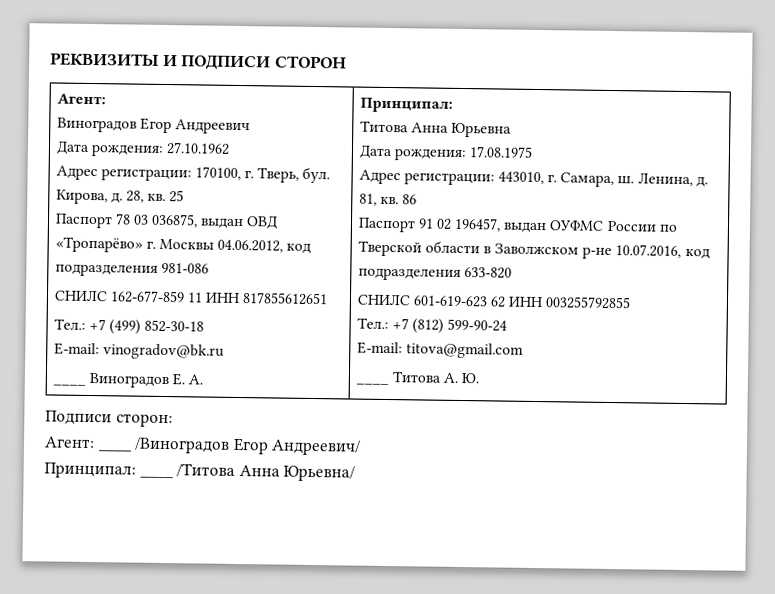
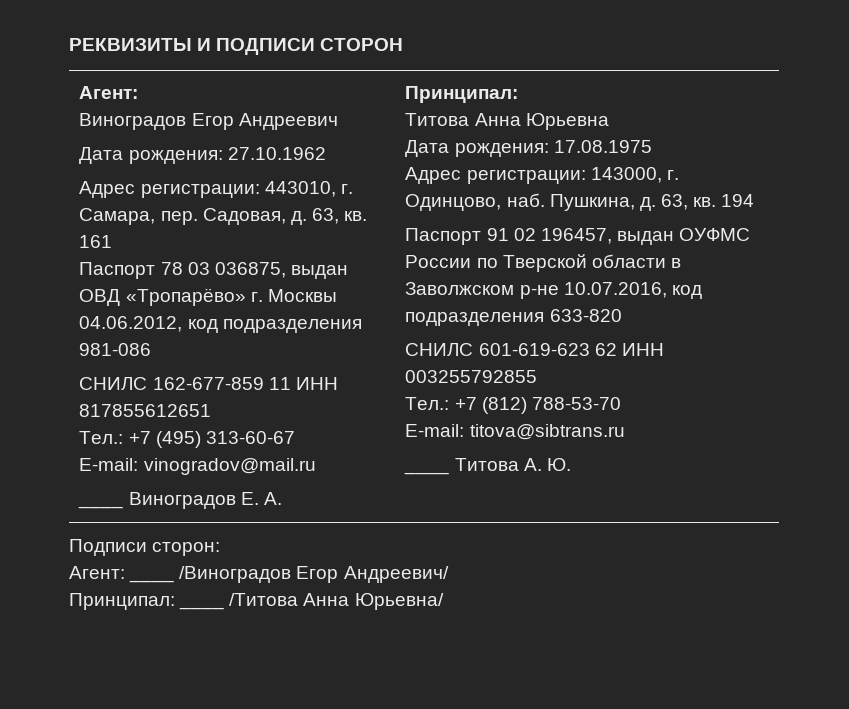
[194,166,331,184] [55,189,185,205] 170100, г. Тверь, бул. Кирова, д. 28, кв. 25 -> [264,181,353,197] [79,208,368,225] [79,235,113,248] 443010, г. Самара, пер. Садовая, д. 63, кв. 161
[108,319,205,335] [53,342,225,360] (499) 852-30-18 // E-mail: vinogradov@bk.ru -> [155,431,295,448] [79,458,316,475] (495) 313-60-67 // E-mail: vinogradov@mail.ru
[497,171,708,188] [358,193,417,206] 443010, г. Самара, ш. Ленина, д. 81, кв. 86 -> [590,167,679,183] [405,193,755,211] 143000, г. Одинцово, наб. Пушкина, д. 63, кв. 194
[447,318,508,332] [356,341,524,359] 599-90-24 // E-mail: titova@gmail.com -> [531,397,621,410] [405,424,625,440] 788-53-70 // E-mail: titova@sibtrans.ru

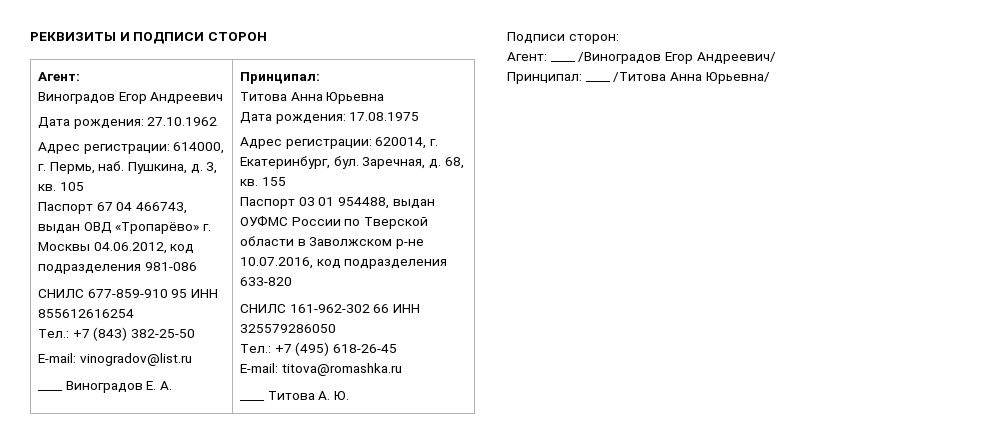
[264,181,353,197] [79,208,368,225] [79,235,113,248] [79,262,286,279] 443010, г. Самара, пер. Садовая, д. 63, кв. 161 // Паспорт 78 03 036875, -> [173,142,225,154] [38,161,218,174] [38,182,84,191] [38,202,187,214] 614000, г. Пермь, наб. Пушкина, д. 3, кв. 105 // Паспорт 67 04 466743,
[152,377,338,390] [79,404,212,417] [79,431,295,448] [79,458,316,475] 162-677-859 11 ИНН 817855612651 // Тел.: +7 (495) 313-60-67 // E-mail: vinogradov@mail.ru -> [87,289,218,298] [38,309,135,318] [38,327,195,341] [38,353,192,366] 677-859-910 95 ИНН 855612616254 // Тел.: +7 (843) 382-25-50 // E-mail: vinogradov@list.ru
[590,167,679,183] [405,193,755,211] [405,228,612,245] 143000, г. Одинцово, наб. Пушкина, д. 63, кв. 194 // Паспорт 91 02 196457, -> [375,137,438,149] [240,156,464,169] [240,177,286,186] [240,197,389,209] 620014, г. Екатеринбург, бул. Заречная, д. 68, кв. 155 // Паспорт 03 01 954488,
[478,343,664,356] [405,370,538,383] [405,397,621,414] [405,424,625,440] 601-619-623 62 ИНН 003255792855 // Тел.: +7 (812) 788-53-70 // E-mail: titova@sibtrans.ru -> [289,304,420,313] [240,324,337,333] [240,342,397,356] [240,363,402,376] 161-962-302 66 ИНН 325579286050 // Тел.: +7 (495) 618-26-45 // E-mail: titova@romashka.ru

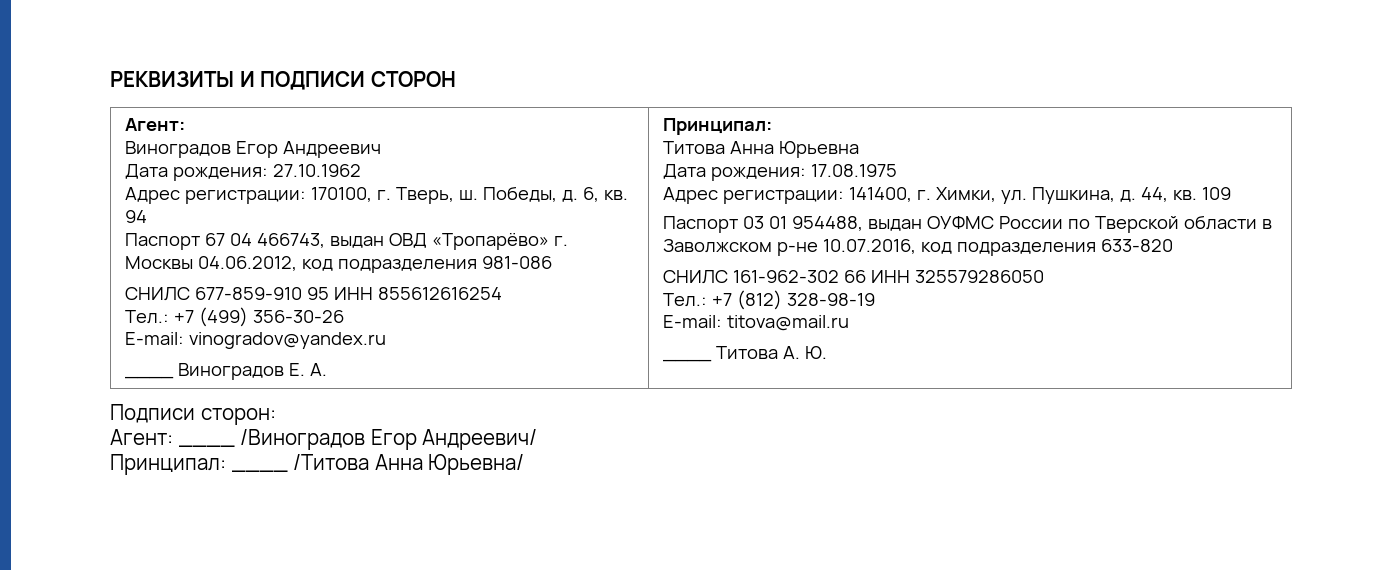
[173,142,225,154] [38,161,218,174] [38,182,84,191] 614000, г. Пермь, наб. Пушкина, д. 3, кв. 105 -> [310,186,628,204] [124,210,147,223] 170100, г. Тверь, ш. Победы, д. 6, кв. 94
[93,327,195,341] [38,353,192,366] (843) 382-25-50 // E-mail: vinogradov@list.ru -> [198,307,344,327] [124,332,386,349] (499) 356-30-26 // E-mail: vinogradov@yandex.ru
[375,137,438,149] [240,156,464,169] [240,177,286,186] 620014, г. Екатеринбург, бул. Заречная, д. 68, кв. 155 -> [848,187,1231,204] 141400, г. Химки, ул. Пушкина, д. 44, кв. 109
[295,342,397,356] [240,363,402,376] (495) 618-26-45 // E-mail: titova@romashka.ru -> [736,290,875,310] [662,315,849,331] (812) 328-98-19 // E-mail: titova@mail.ru

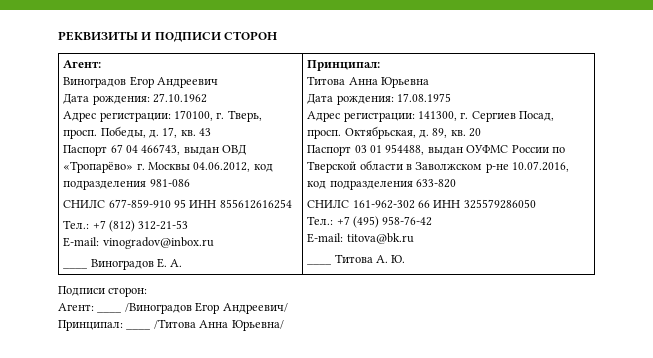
[458,190,478,200] ш. -> [63,129,98,139] просп.
[582,187,628,202] [124,210,147,223] 6, кв. 94 -> [162,127,212,138] 17, кв. 43
[198,307,344,327] [124,332,386,349] (499) 356-30-26 // E-mail: vinogradov@yandex.ru -> [109,220,189,232] [63,237,214,249] (812) 312-21-53 // E-mail: vinogradov@inbox.ru
[848,187,1231,204] 141400, г. Химки, ул. Пушкина, д. 44, кв. 109 -> [418,111,555,122] [307,126,482,139] 141300, г. Сергиев Посад, просп. Октябрьская, д. 89, кв. 20
[736,290,875,310] [662,315,849,331] (812) 328-98-19 // E-mail: titova@mail.ru -> [353,216,433,228] [307,233,414,244] (495) 958-76-42 // E-mail: titova@bk.ru

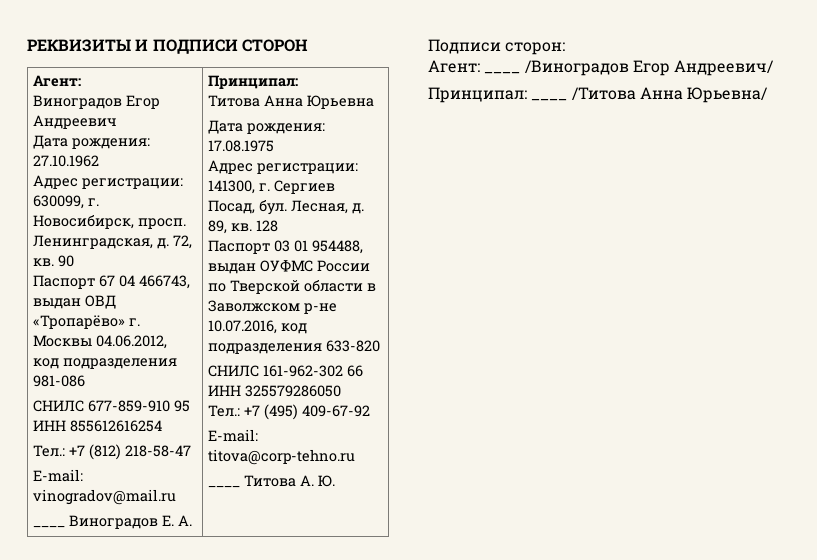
[174,110,262,122] [63,126,212,139] 170100, г. Тверь, просп. Победы, д. 17, кв. 43 -> [33,195,100,209] [33,215,187,229] [33,235,193,249] [33,255,75,267] 630099, г. Новосибирск, просп. Ленинградская, д. 72, кв. 90
[138,220,189,230] [63,237,214,249] 312-21-53 // E-mail: vinogradov@inbox.ru -> [125,445,192,457] [33,469,84,482] [33,489,177,505] 218-58-47 // E-mail: vinogradov@mail.ru
[307,126,416,139] просп. Октябрьская, -> [259,200,349,215] бул. Лесная,
[469,128,482,137] 20 -> [256,220,279,232] 128
[382,216,433,226] [307,233,414,244] 958-76-42 // E-mail: titova@bk.ru -> [302,405,371,417] [208,429,259,442] [208,449,356,465] 409-67-92 // E-mail: titova@corp-tehno.ru

